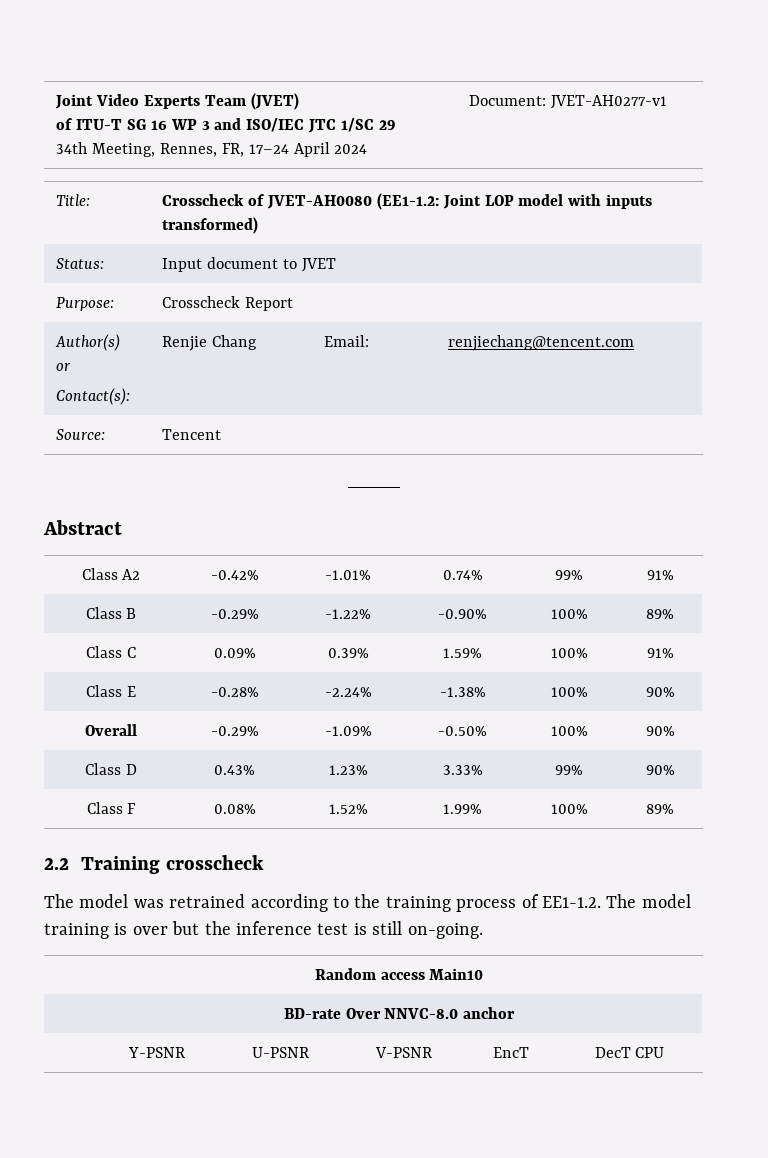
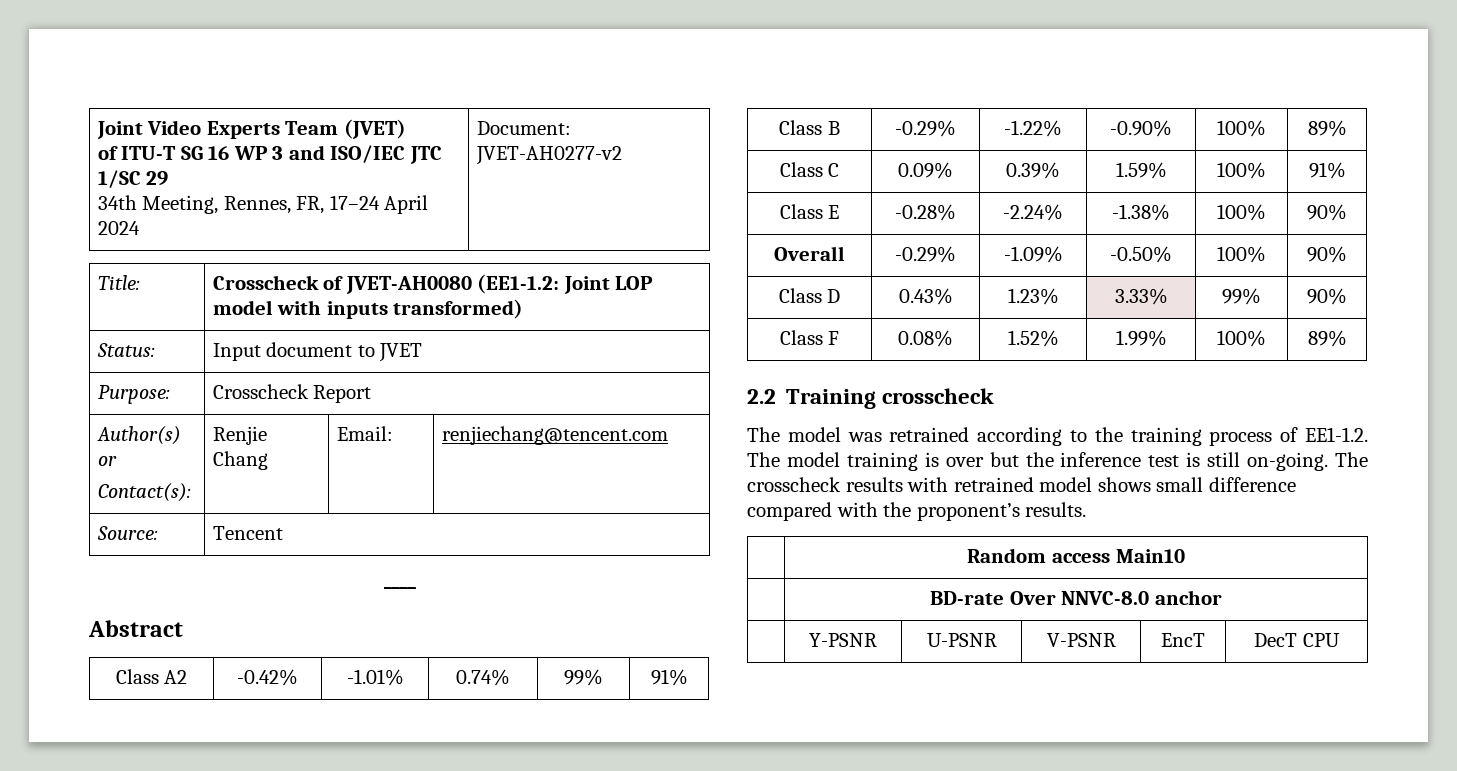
[551,95,668,109] JVET-AH0277-v1 -> [475,146,622,165] JVET-AH0277-v2
(483, 931) none -> [1335,452,1368,467] [747,477,1296,492] [747,502,1087,521] The crosscheck results with retrained model shows small difference compared with the proponent’s results.

